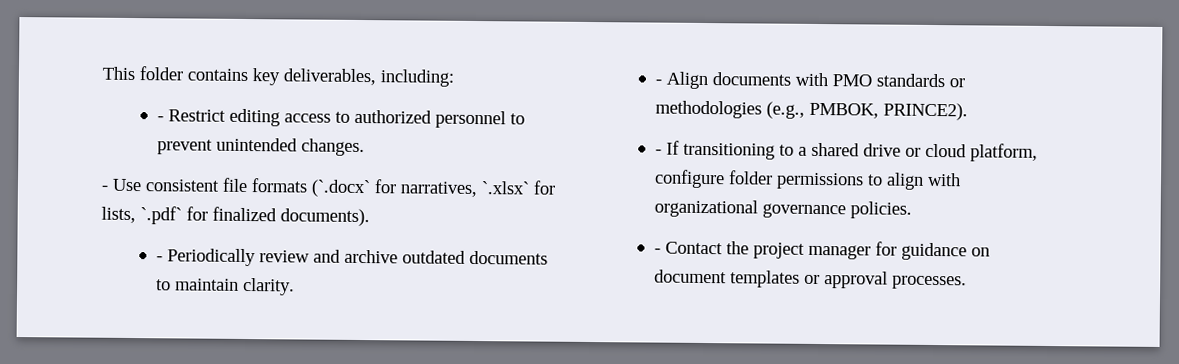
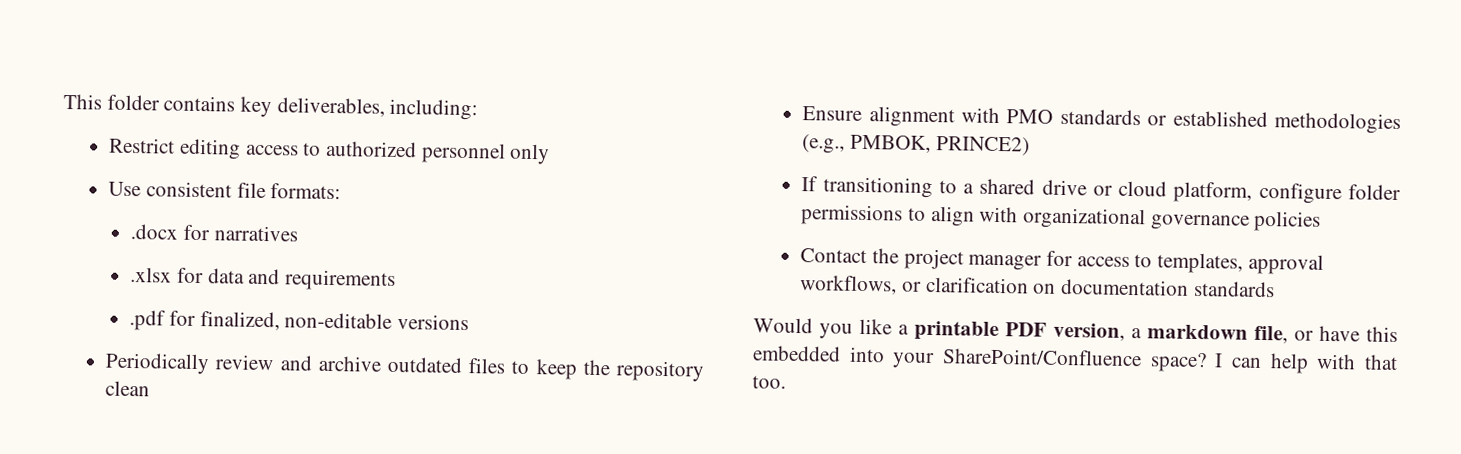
[157,116,165,122] - -> (479, 109) none
[510,113,526,125] [157,137,366,157] [101,177,556,198] [101,206,370,227] [156,256,164,262] to prevent unintended changes. // - Use consistent file formats (`.docx` for narratives, `.xlsx` for lists, `.pdf` for finalized documents). // - -> [509,143,551,165] [108,181,342,200] [130,224,298,242] [130,266,397,291] [129,309,470,331] only // Use consistent file formats: // .docx for narratives // .xlsx for data and requirements // .pdf for finalized, non-editable versions //
[469,250,549,265] [156,277,296,296] [655,71,792,90] documents to maintain clarity. // - Align documents -> [468,358,704,382] [105,380,151,397] [802,106,955,128] files to keep the repository clean // Ensure alignment
(966, 83) none -> [1172,110,1268,128] established
[883,102,969,121] [655,149,663,155] PRINCE2). // - -> [935,136,1030,156] PRINCE2) //
[850,201,913,219] [654,248,662,254] policies. // - -> [1254,210,1322,232] policies //
[901,242,991,261] [654,269,968,290] guidance on document templates or approval processes. -> [1076,252,1324,275] [800,275,1275,298] [753,317,1398,344] [753,345,1398,374] [752,375,786,389] access to templates, approval workflows, or clarification on documentation standards // Would you like a printable PDF version, a markdown file, or have this embedded into your SharePoint/Confluence space? I can help with that too.

